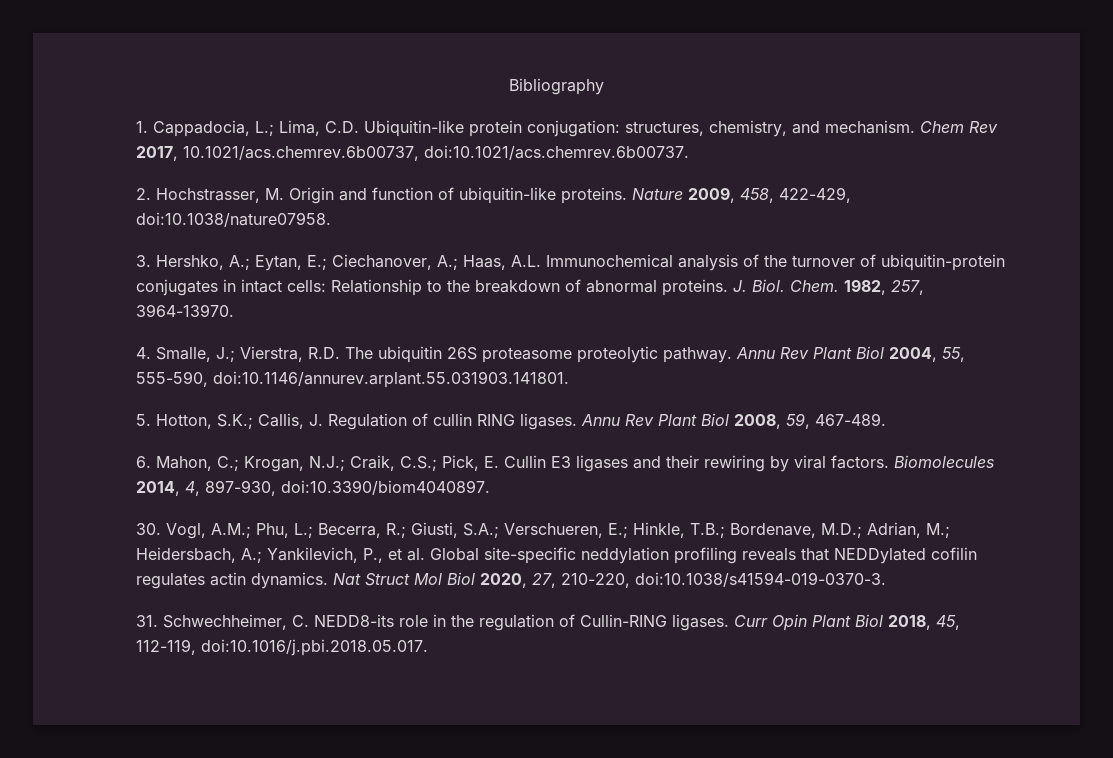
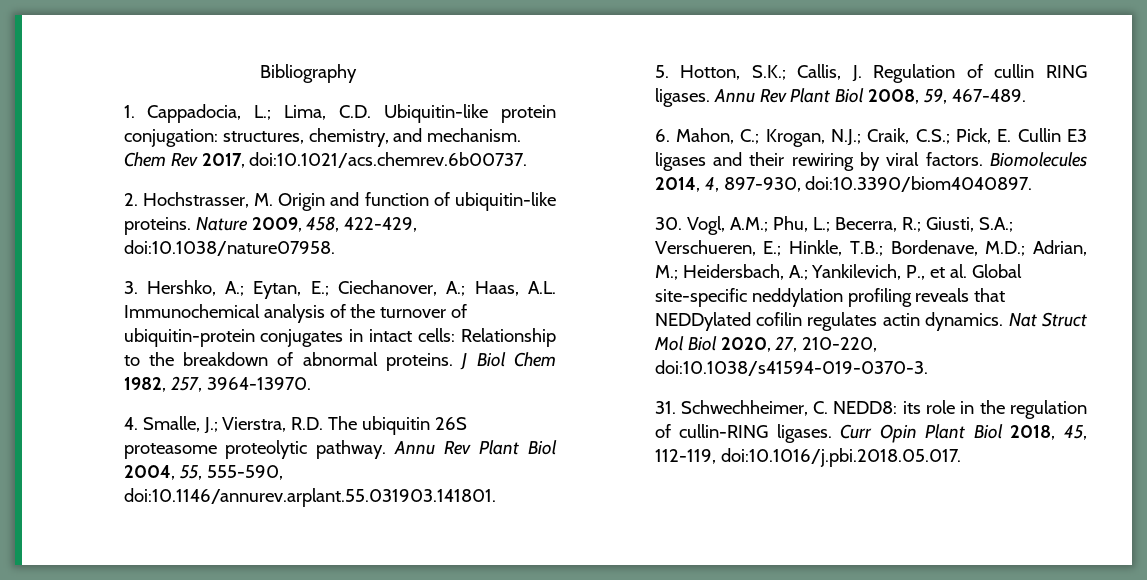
[183,146,420,161] 10.1021/acs.chemrev.6b00737, -> (245, 160) none
[733,279,840,292] J. Biol. Chem. -> [460,352,556,370] J Biol Chem
[314,614,395,627] NEDD8-its -> [833,401,921,414] NEDD8: its
[580,614,668,627] Cullin-RING -> [679,424,769,438] cullin-RING

